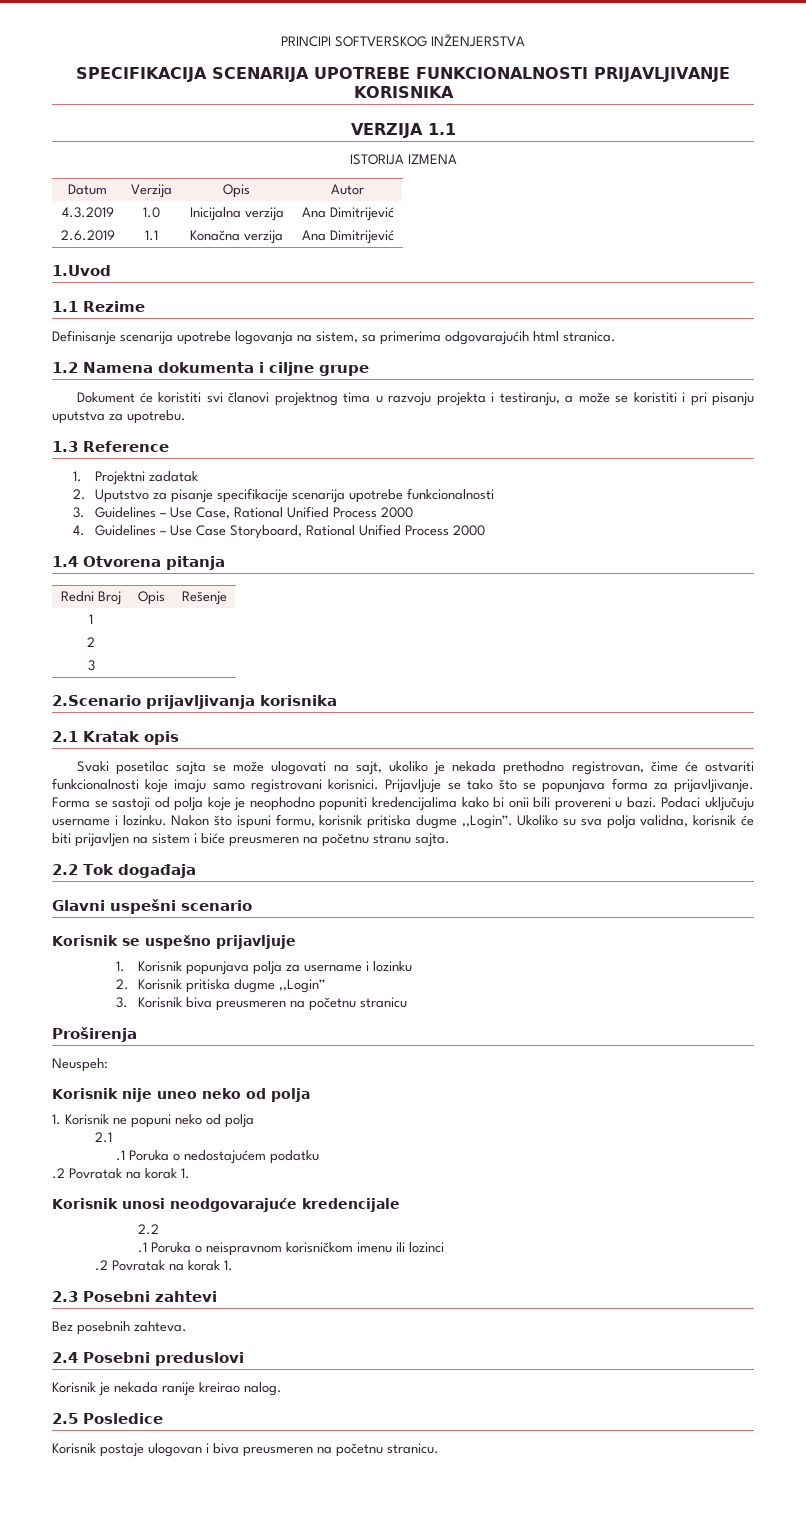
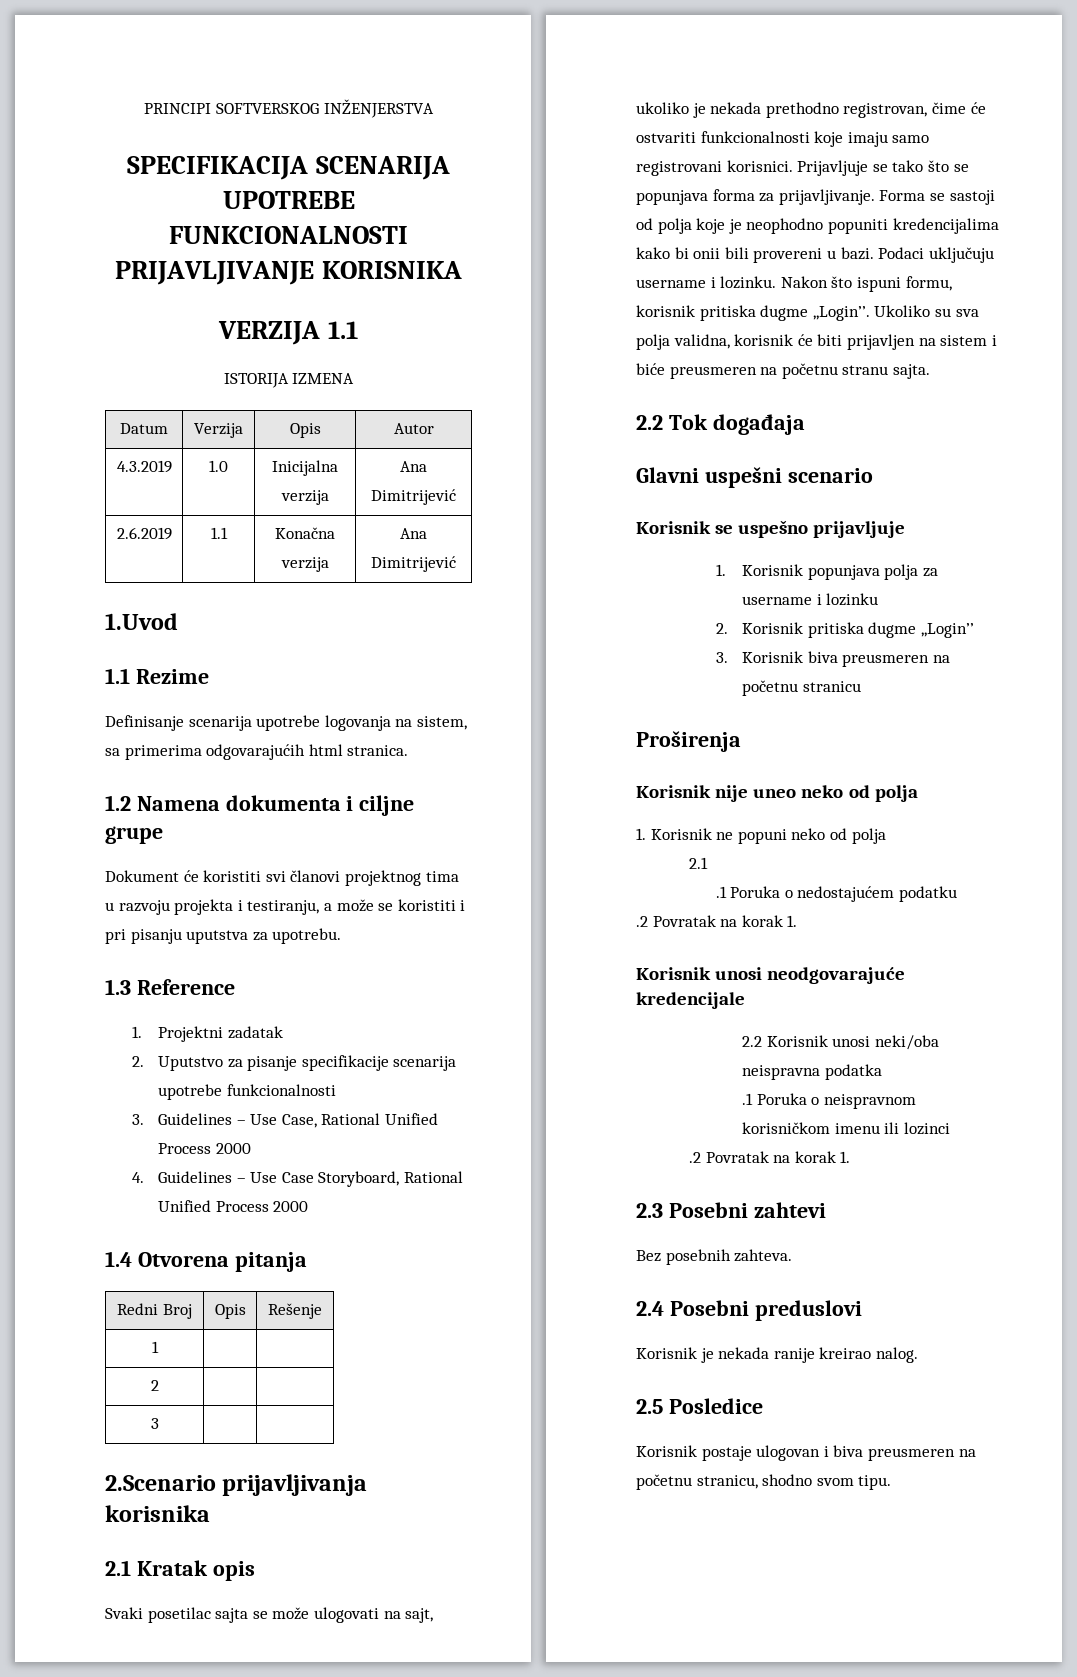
[52,1058,108,1072] // Neuspeh: -> (741, 741) none
(159, 1229) none -> [766,1035,939,1050] [742,1064,882,1080] Korisnik unosi neki/oba neispravna podatka
[387,1443,439,1454] stranicu. -> [696,1474,892,1490] stranicu, shodno svom tipu.

